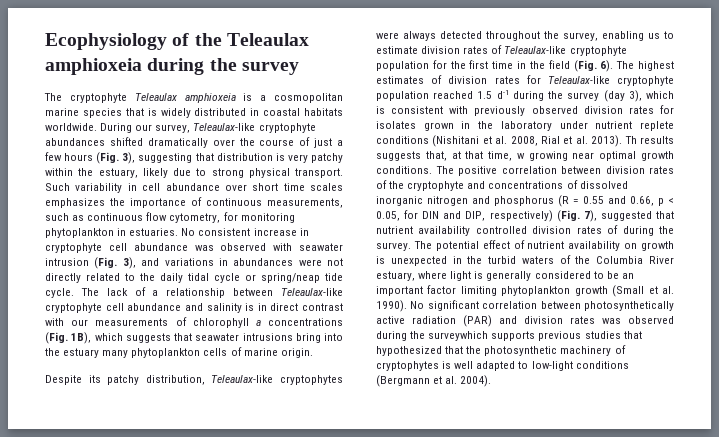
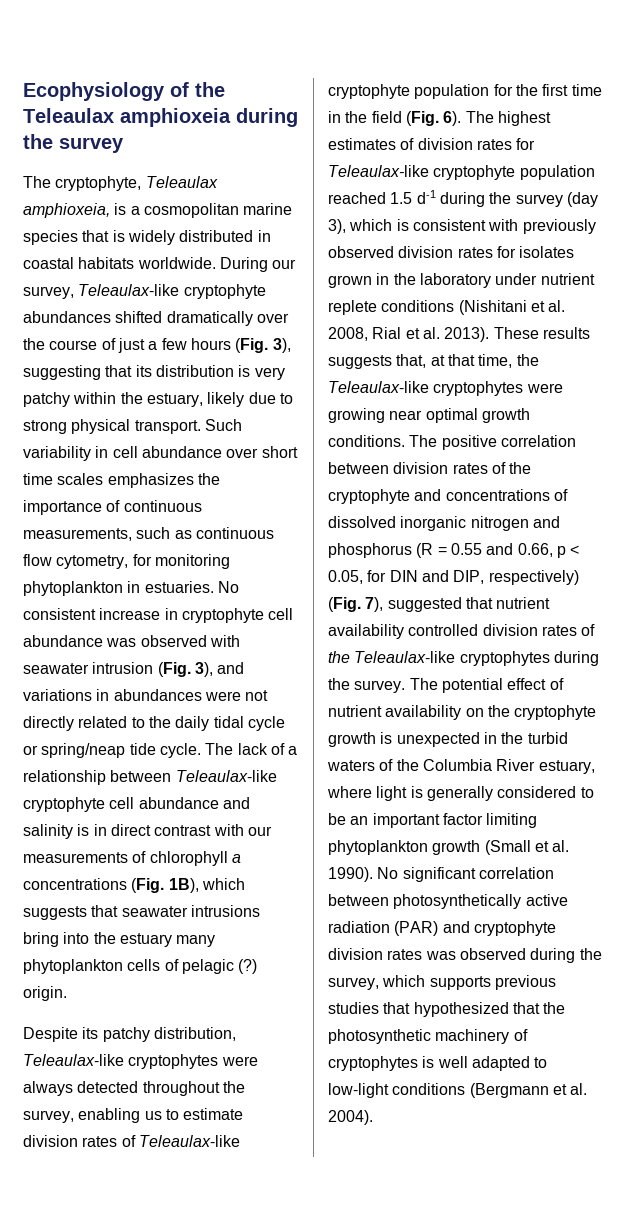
[69,93,236,103] cryptophyte Teleaulax amphioxeia -> [55,176,218,191] [23,203,110,218] cryptophyte, Teleaulax amphioxeia,
(214, 157) none -> [135,365,152,377] its
[243,348,278,356] marine -> [181,959,258,974] pelagic (?)
[624,136,637,144] Th -> [493,327,539,339] These
[516,153,525,159] w -> [516,354,539,366] [328,381,563,396] the Teleaulax-like cryptophytes were
(619, 229) none -> [328,651,550,666] the Teleaulax-like cryptophytes
(638, 246) none -> [487,705,597,720] the cryptophyte
(517, 320) none -> [473,921,556,936] cryptophyte
[428,331,489,341] surveywhich -> [328,975,426,990] survey, which

